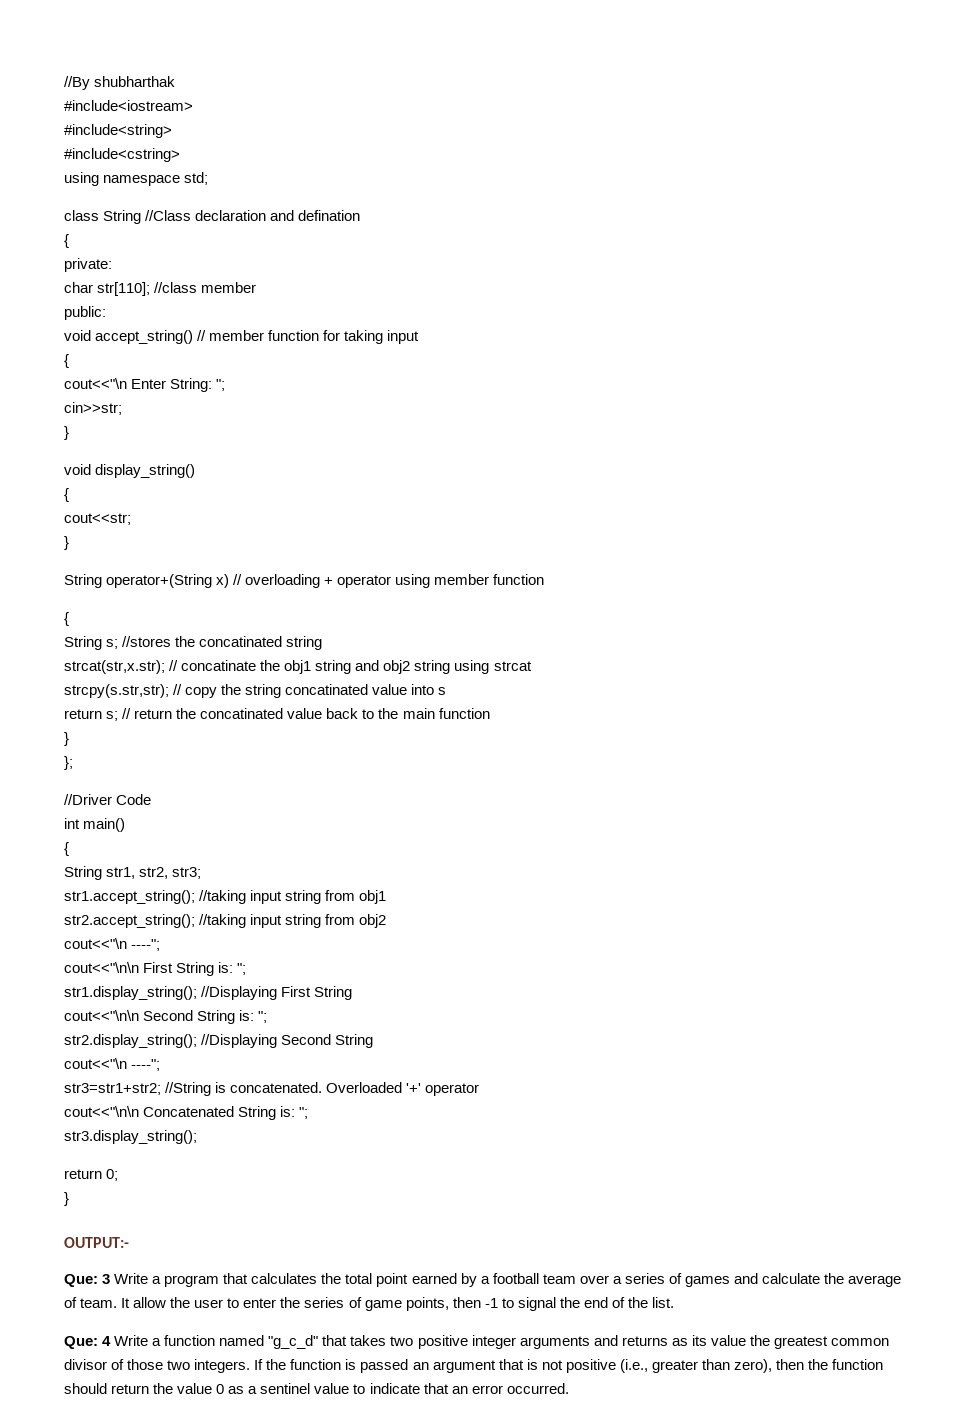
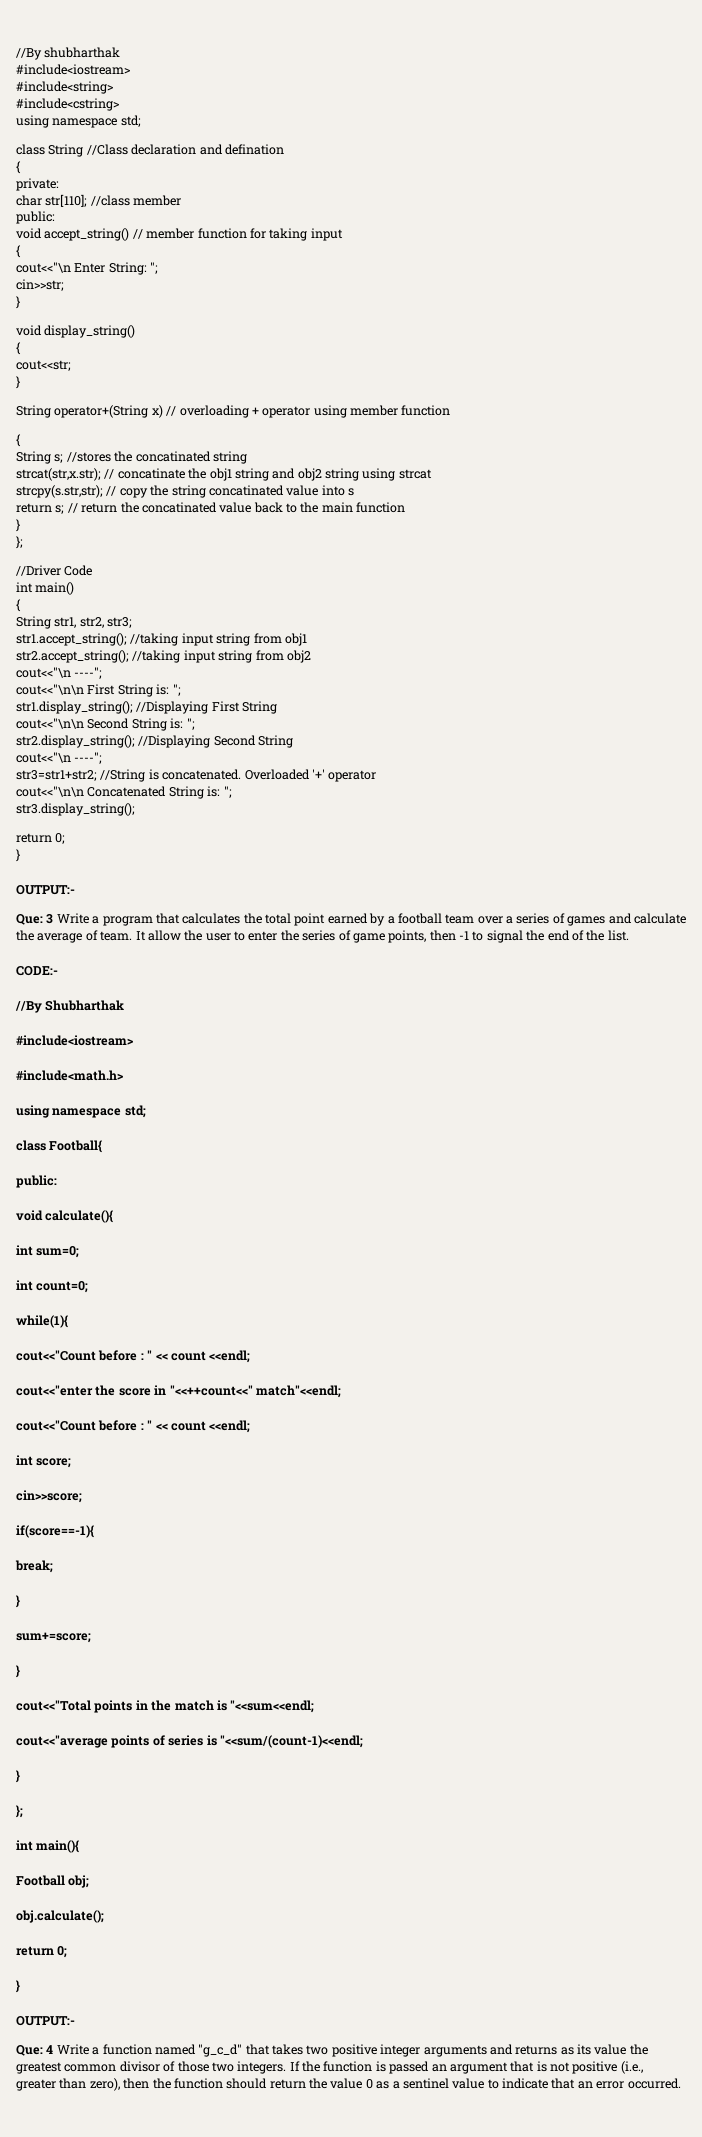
(675, 1302) none -> [16,966,58,976] [15,1000,125,1013] [16,1035,133,1046] [16,1070,123,1081] [16,1105,146,1118] [16,1140,103,1153] [16,1175,57,1188] [16,1210,114,1223] [16,1245,80,1258] [16,1280,89,1293] [16,1315,68,1328] [16,1350,251,1363] [16,1385,341,1398] [16,1420,251,1433] [16,1455,72,1468] [16,1490,82,1503] [16,1525,94,1538] [15,1560,53,1573] [16,1595,20,1608] [16,1632,91,1643] [16,1665,20,1678] [16,1700,315,1713] [16,1735,363,1748] [16,1770,20,1783] [16,1805,23,1818] [16,1840,80,1853] [16,1875,90,1888] [16,1910,104,1923] [16,1946,68,1958] [16,1980,20,1993] [16,2016,75,2026] // CODE:- // //By Shubharthak // #include<iostream> // #include<math.h> // using namespace std; // class Football{ // public: // void calculate(){ // int sum=0; // int count=0; // while(1){ // cout<<"Count before : " << count <<endl; // cout<<"enter the score in "<<++count<<" match"<<endl; // cout<<"Count before : " << count <<endl; // int score; // cin>>score; // if(score==-1){ // break; // } // sum+=score; // } // cout<<"Total points in the match is "<<sum<<endl; // cout<<"average points of series is "<<sum/(count-1)<<endl; // } // }; // int main(){ // Football obj; // obj.calculate(); // return 0; // } // OUTPUT:-

